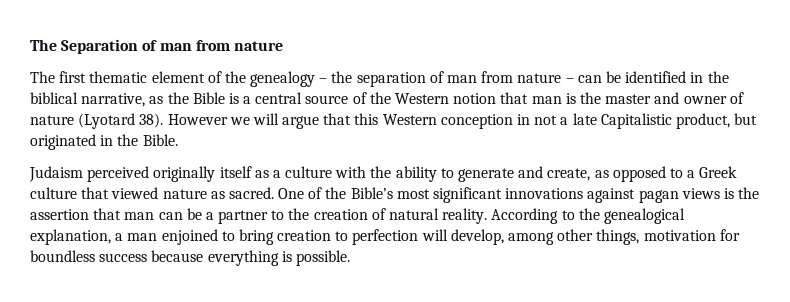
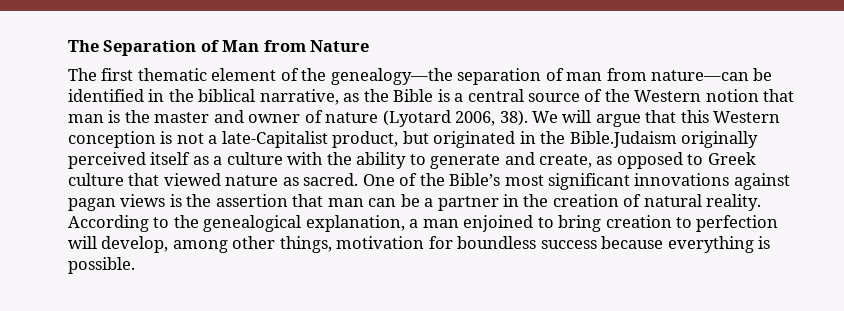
[159,40,283,51] man from nature -> [222,40,370,52] Man from Nature
[250,71,353,87] genealogy – the -> [330,68,453,85] genealogy—the
[517,73,602,83] nature – can -> [651,70,750,81] nature—can
[139,113,250,128] 38). However we -> [455,110,559,126] 2006, 38). We
[517,114,531,125] in -> [160,131,173,144] is
[572,113,672,129] late Capitalistic -> [221,131,328,148] late-Capitalist
[142,134,178,146] [29,166,216,182] Bible. // Judaism perceived originally -> [569,131,759,148] [68,152,146,169] Bible.Judaism originally perceived
[687,170,696,178] a -> (704, 159) none
[271,210,285,220] to -> [503,194,520,207] in

